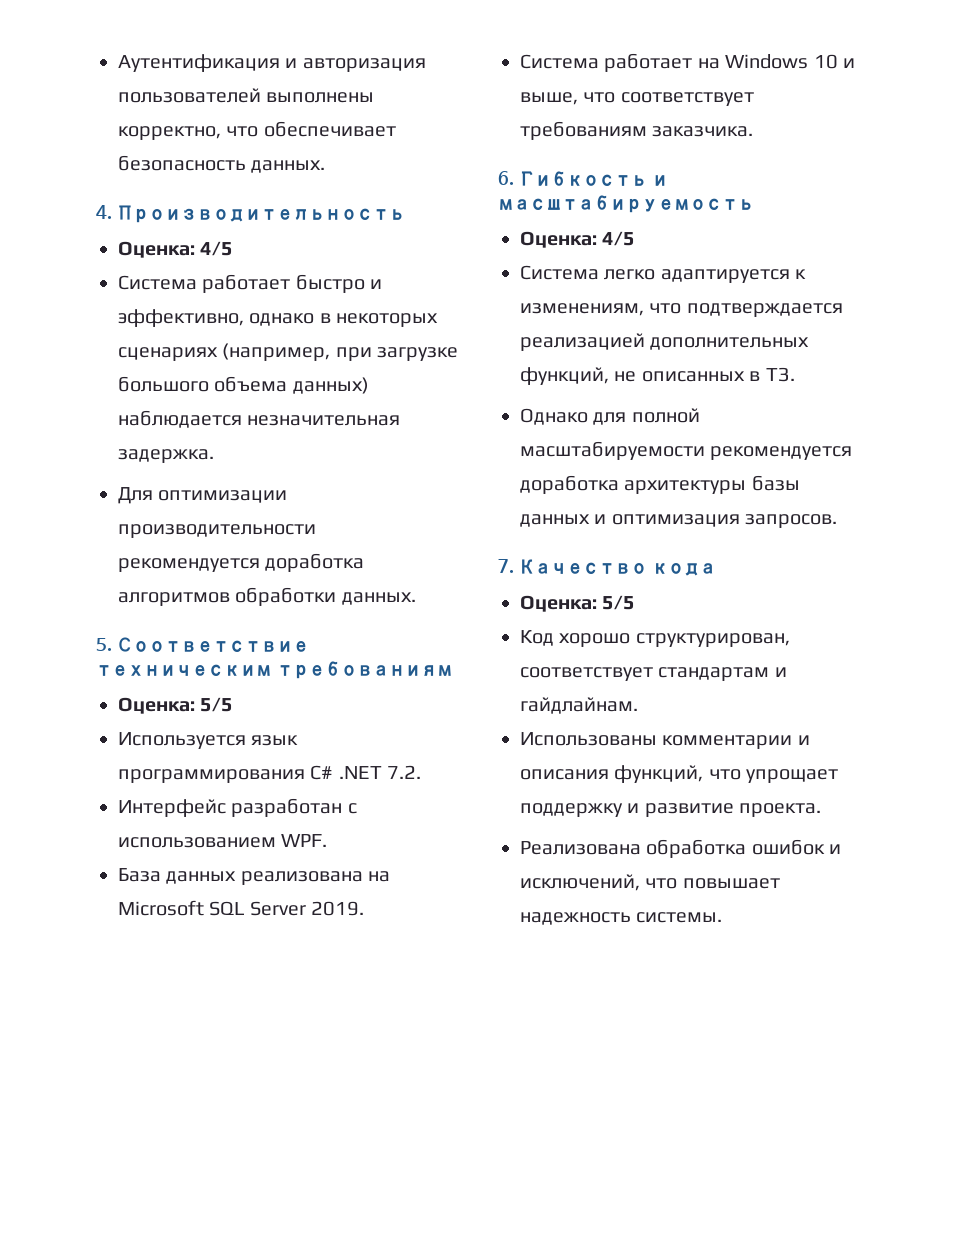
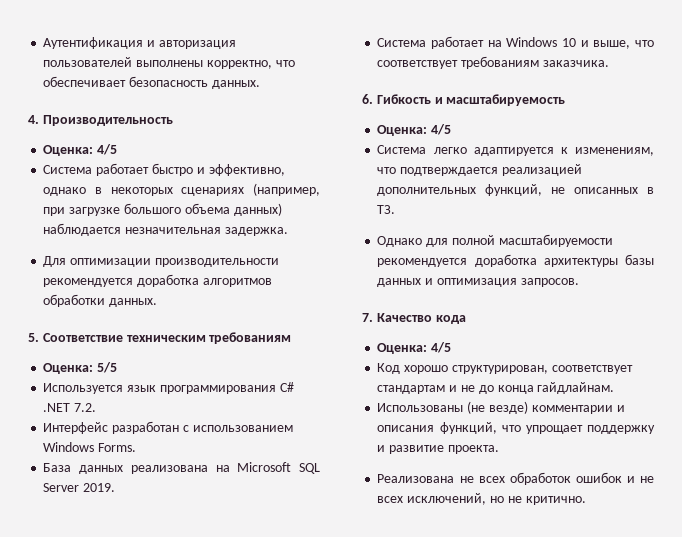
[281,834,328,847] WPF. -> [43,442,137,452] Windows Forms.
[602,595,636,610] 5/5 -> [431,342,452,353] 4/5
(787, 672) none -> [460,385,534,394] не до конца
(657, 739) none -> [467,401,528,414] (не везде)
[646,839,842,858] [520,874,780,891] [520,912,723,925] обработка ошибок и исключений, что повышает надежность системы. -> [459,472,654,485] [377,493,586,505] не всех обработок ошибок и не всех исключений, но не критично.

